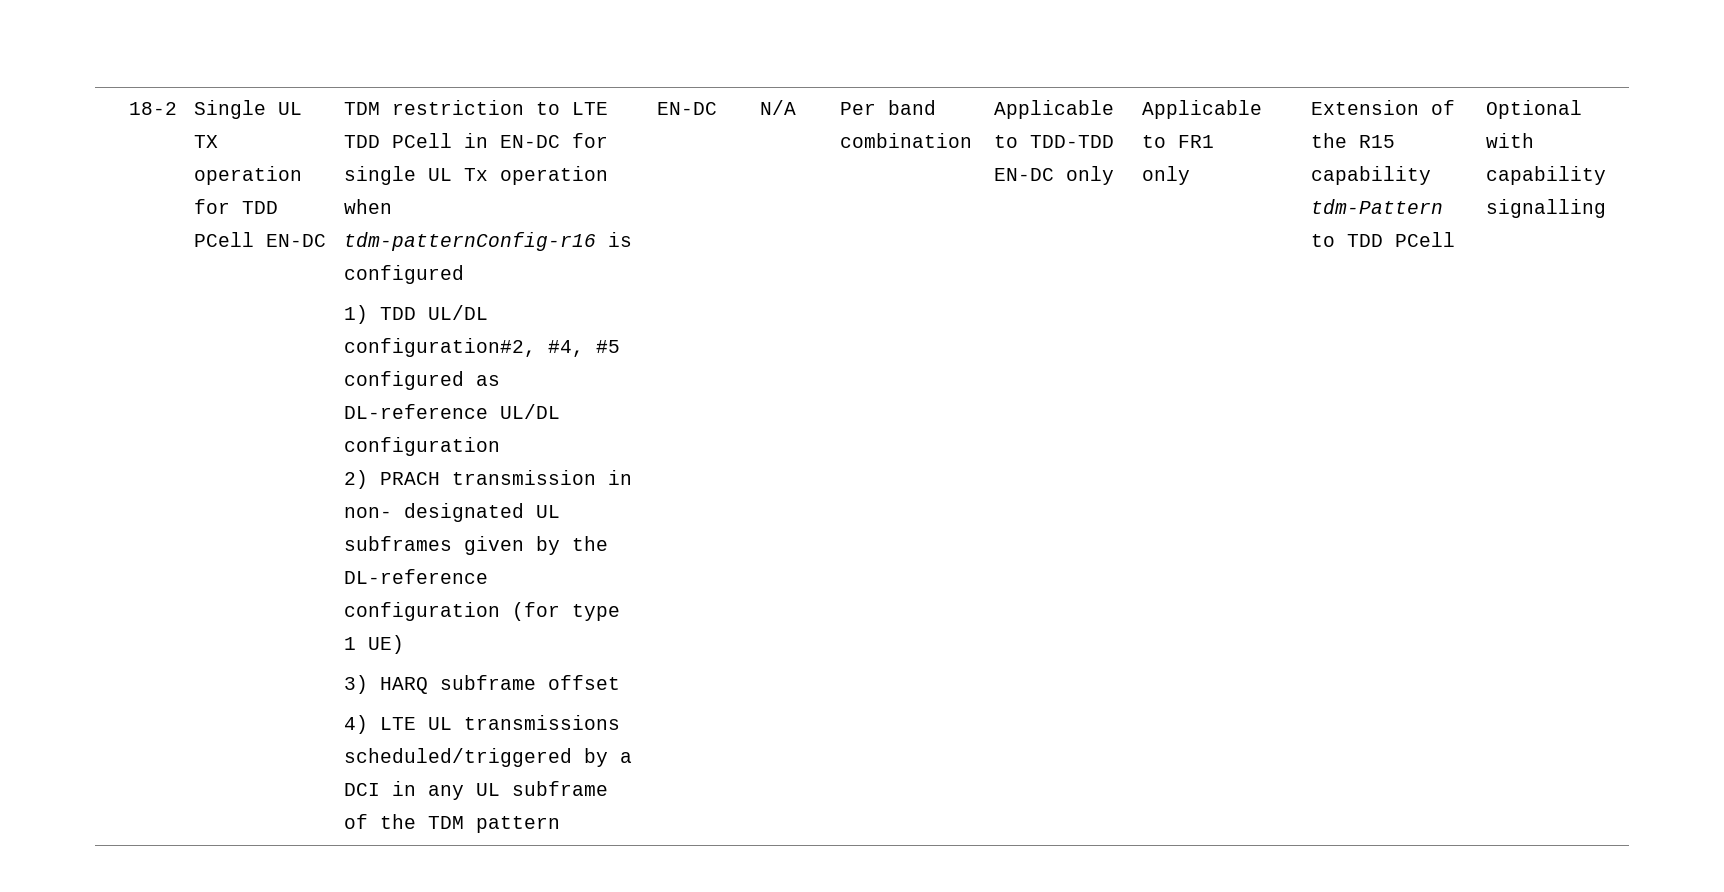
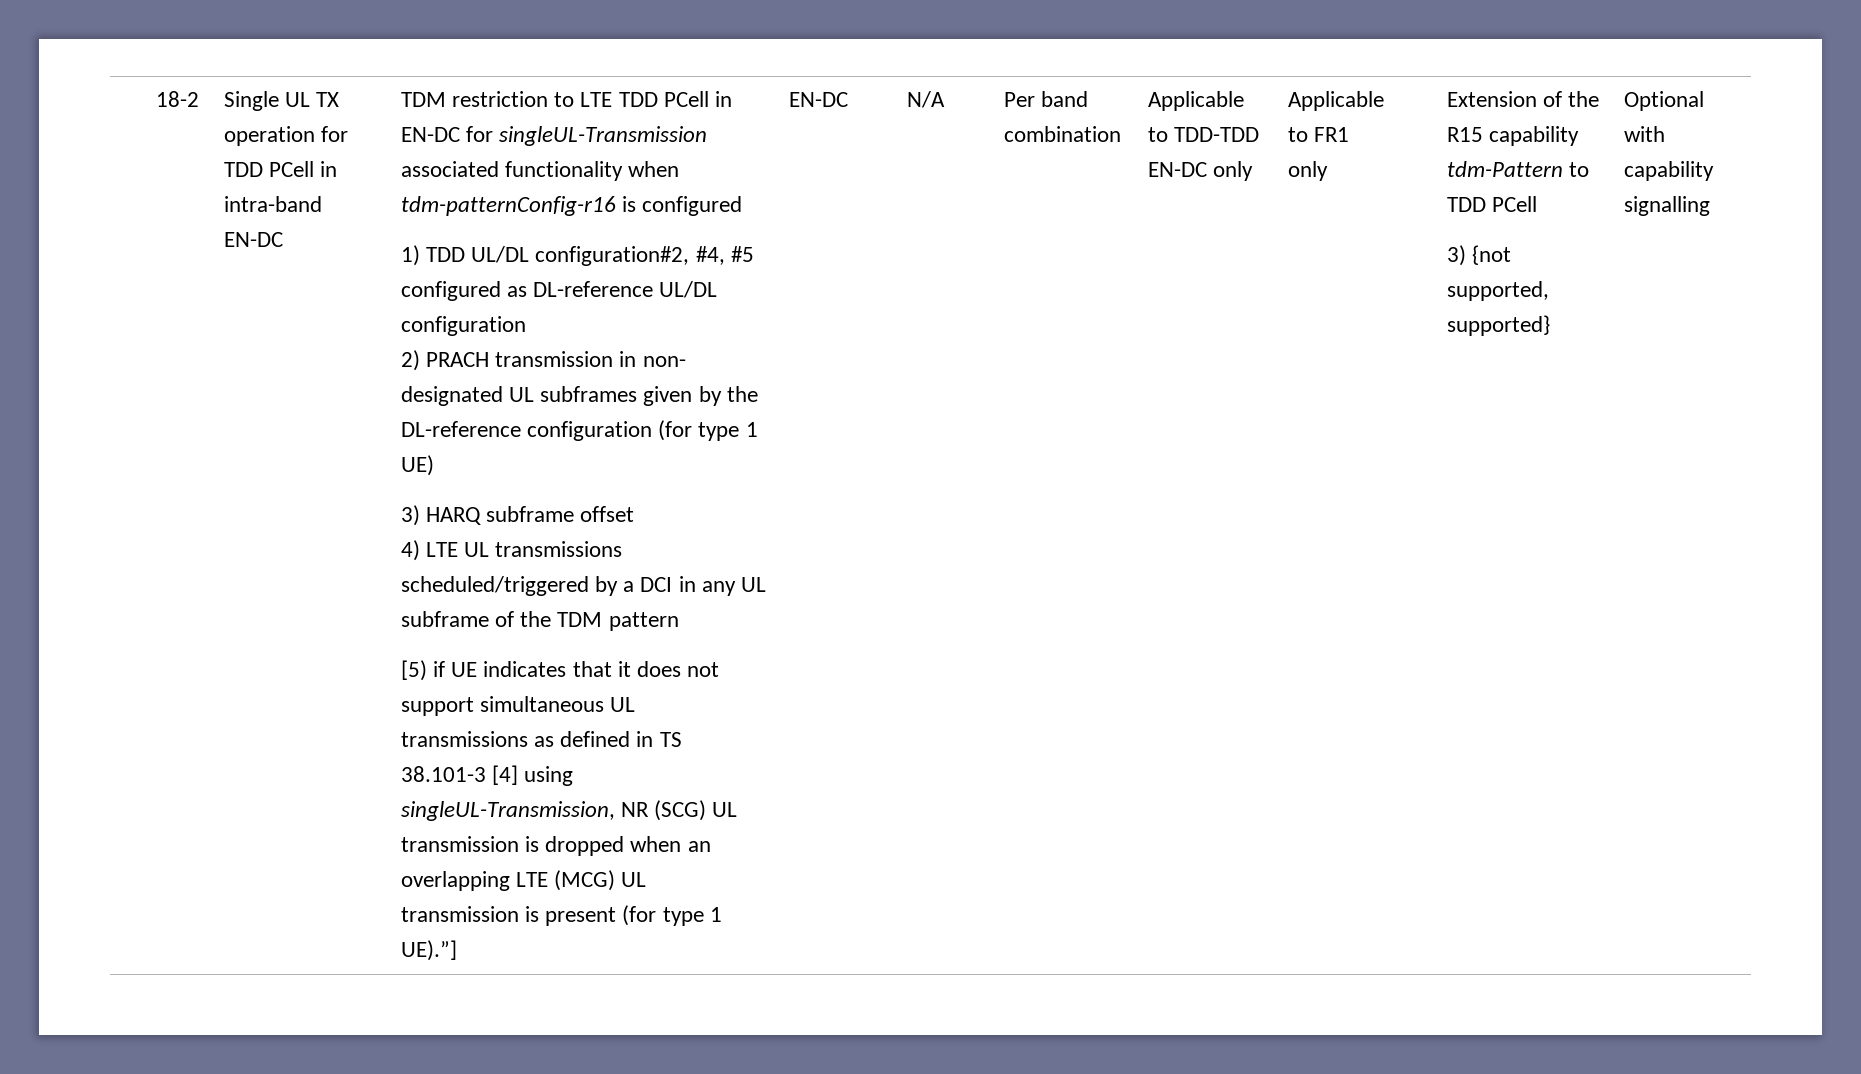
(255, 239) none -> [320,161,338,177] [223,196,322,212] in intra-band
[344,166,609,185] single UL Tx operation -> [499,126,708,146] [400,161,623,181] singleUL-Transmission associated functionality
(561, 824) none -> [400,660,720,681] [400,696,636,716] [400,731,682,747] [400,765,574,786] [400,800,738,821] [400,836,711,856] [400,870,647,891] [400,905,722,926] [400,940,457,961] // [5) if UE indicates that it does not support simultaneous UL transmissions as defined in TS 38.101-3 [4] using singleUL-Transmission, NR (SCG) UL transmission is dropped when an overlapping LTE (MCG) UL transmission is present (for type 1 UE).”]
(1456, 239) none -> [1446,245,1511,266] [1446,281,1549,301] [1446,315,1550,336] // 3) {not supported, supported}

